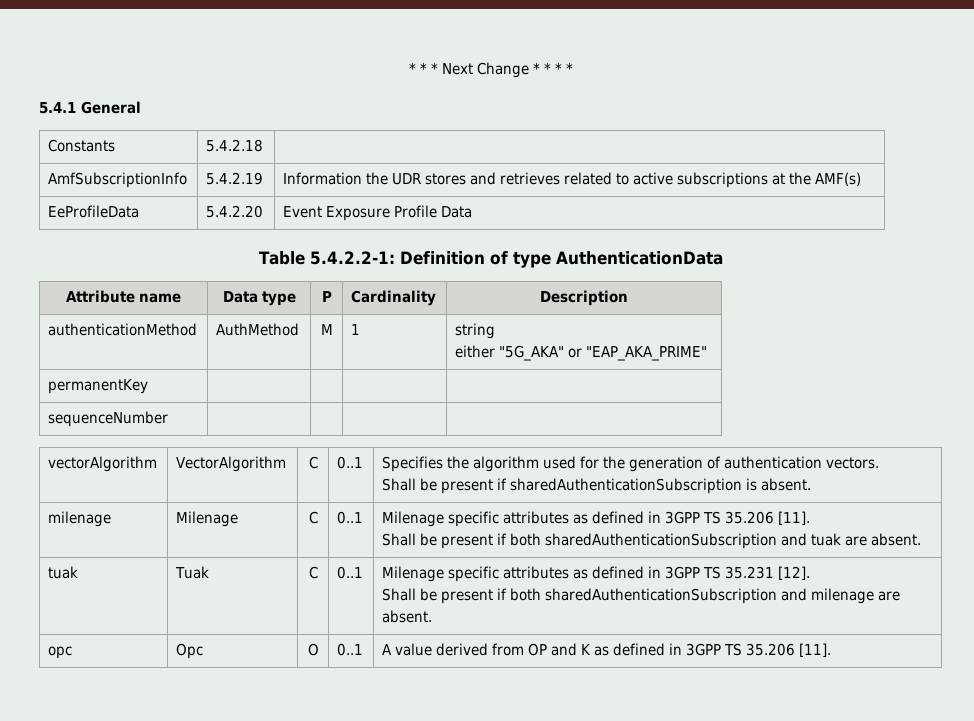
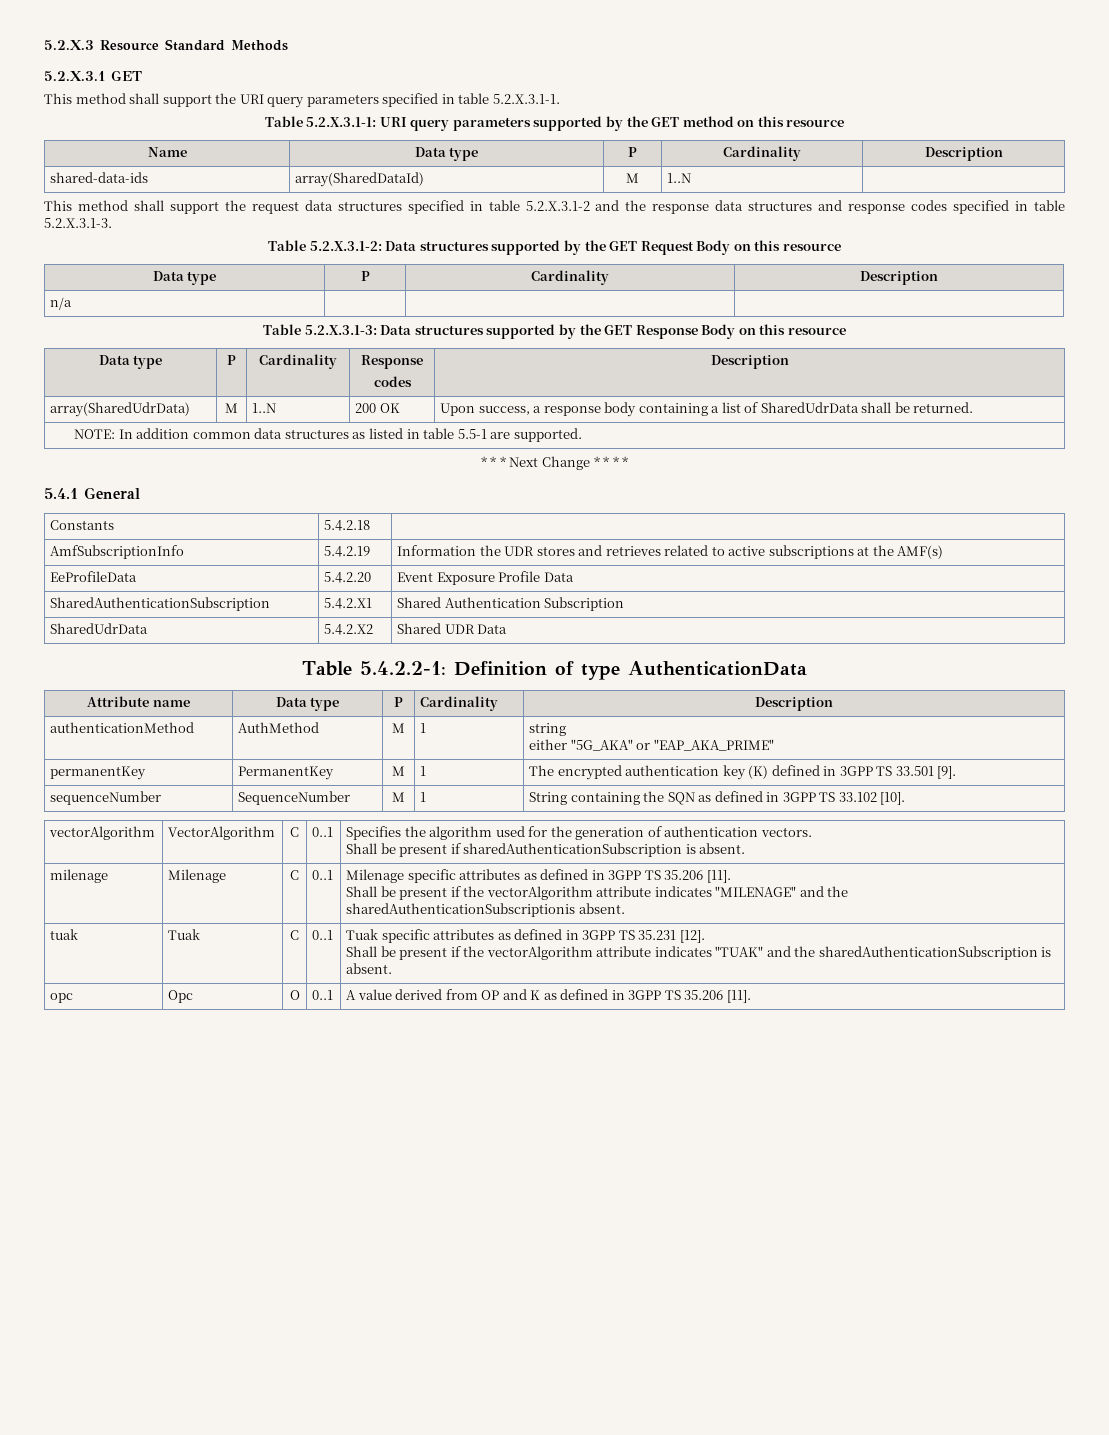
(408, 68) none -> [44,39,288,51] [44,70,142,81] [44,93,560,108] [264,116,845,131] [147,147,187,157] [414,147,479,161] [628,147,637,157] [723,146,801,161] [924,147,1003,161] [50,172,149,183] [295,172,425,187] [626,173,639,183] [667,173,692,183] [44,200,1066,214] [44,218,112,228] [268,240,841,255] [152,271,217,285] [360,271,370,281] [531,270,609,285] [860,271,938,285] [50,297,73,310] [263,324,846,339] [98,355,163,369] [227,355,236,365] [259,354,337,369] [361,355,423,369] [373,376,412,387] [710,355,789,369] [50,402,191,417] [225,403,238,413] [252,403,277,413] [355,403,400,413] [440,402,974,417] [74,428,582,442] 5.2.X.3 Resource Standard Methods // 5.2.X.3.1 GET // This method shall support the URI query parameters specified in table 5.2.X.3.1-1. // Table 5.2.X.3.1-1: URI query parameters supported by the GET method on this resource // Name | Data type | P | Cardinality | Description // shared-data-ids | array(SharedDataId) | M | 1..N | // This method shall support the request data structures specified in table 5.2.X.3.1-2 and the response data structures and response codes specified in table 5.2.X.3.1-3. // Table 5.2.X.3.1-2: Data structures supported by the GET Request Body on this resource // Data type | P | Cardinality | Description // n/a | | | // Table 5.2.X.3.1-3: Data structures supported by the GET Response Body on this resource // Data type | P | Cardinality | Response // codes | Description // array(SharedUdrData) | M | 1..N | 200 OK | Upon success, a response body containing a list of SharedUdrData shall be returned. // NOTE: In addition common data structures as listed in table 5.5-1 are supported. //
(473, 212) none -> [50,597,271,611] [324,598,373,609] [397,597,625,611] [50,623,149,634] [324,624,374,635] [397,623,508,634] // SharedAuthenticationSubscription | 5.4.2.X1 | Shared Authentication Subscription // SharedUdrData | 5.4.2.X2 | Shared UDR Data
[48,411,169,427] | | | // sequenceNumber | | | | -> [238,766,335,780] [392,766,405,776] [420,766,427,776] [529,765,957,780] [50,791,162,805] [238,791,351,805] [392,792,405,802] [420,792,427,802] [529,791,906,805] PermanentKey | M | 1 | The encrypted authentication key (K) defined in 3GPP TS 33.501 [9]. // sequenceNumber | SequenceNumber | M | 1 | String containing the SQN as defined in 3GPP TS 33.102 [10].
[510,533,868,549] both sharedAuthenticationSubscription and tuak are -> [463,886,849,900] [346,903,576,917] the vectorAlgorithm attribute indicates "MILENAGE" and the sharedAuthenticationSubscriptionis
[382,566,445,582] Milenage -> [346,929,379,940] Tuak
[510,588,901,604] both sharedAuthenticationSubscription and milenage are -> [463,946,1052,960] the vectorAlgorithm attribute indicates "TUAK" and the sharedAuthenticationSubscription is

